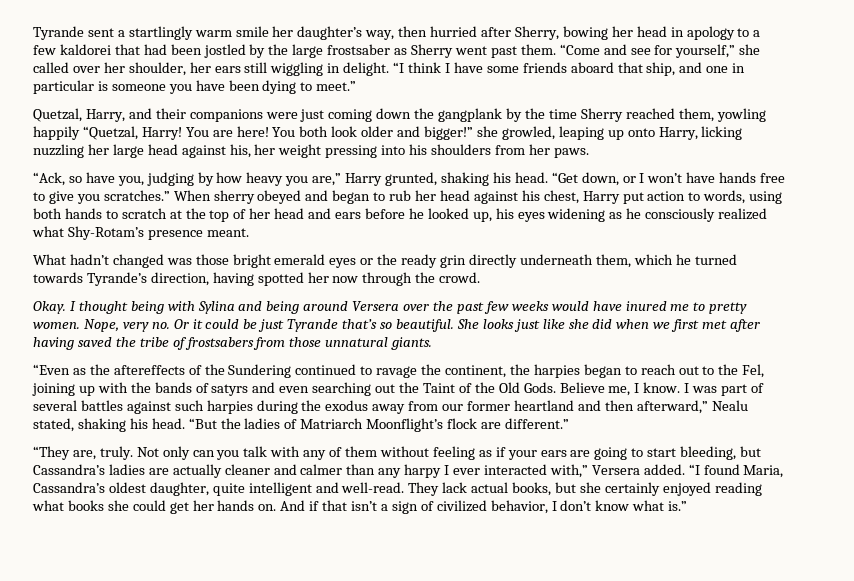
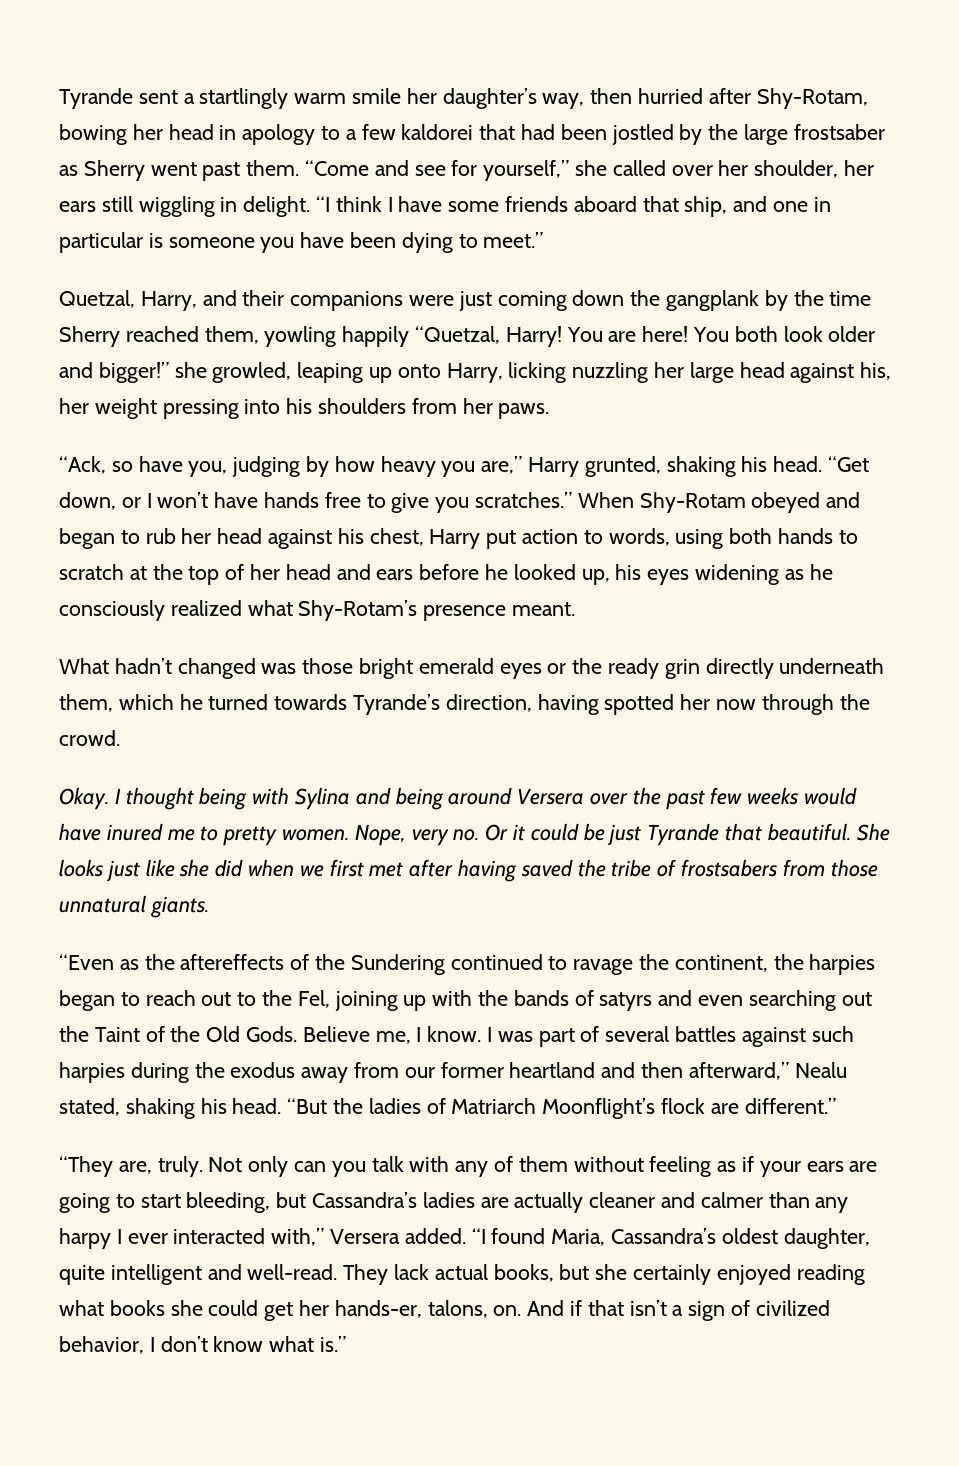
[514,26,559,40] Sherry, -> [756,88,868,109] Shy-Rotam,
[213,190,255,204] sherry -> [639,492,746,513] Shy-Rotam
[342,319,393,329] that’s so -> [725,823,763,841] that
[217,500,255,511] hands -> [334,1300,488,1318] hands-er, talons,

